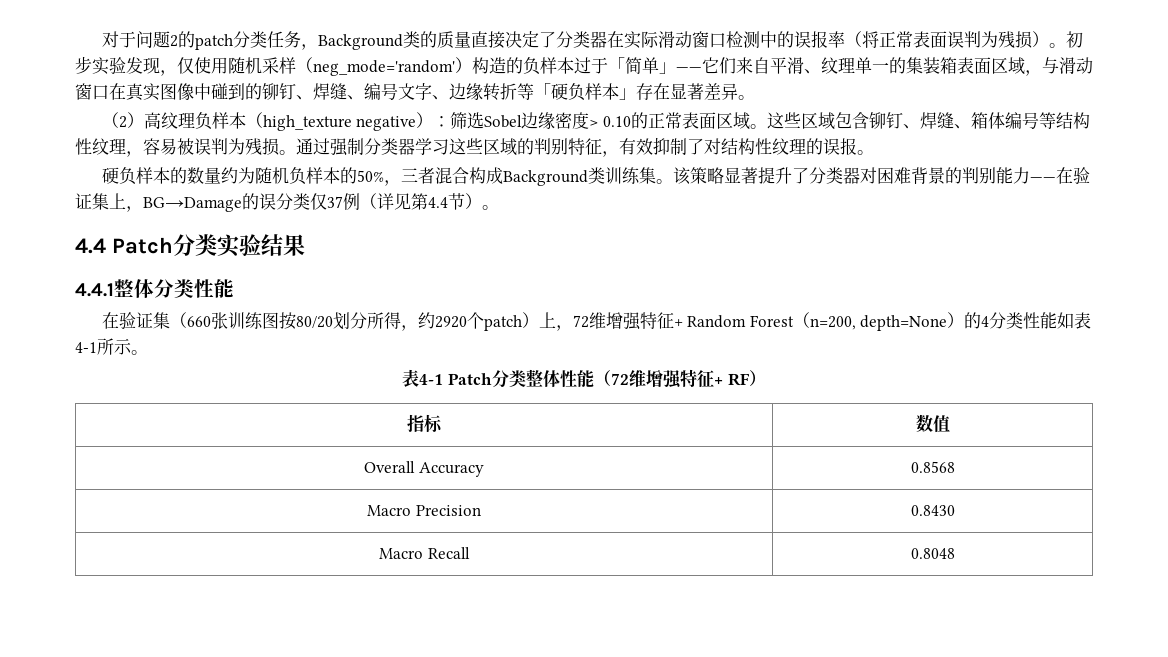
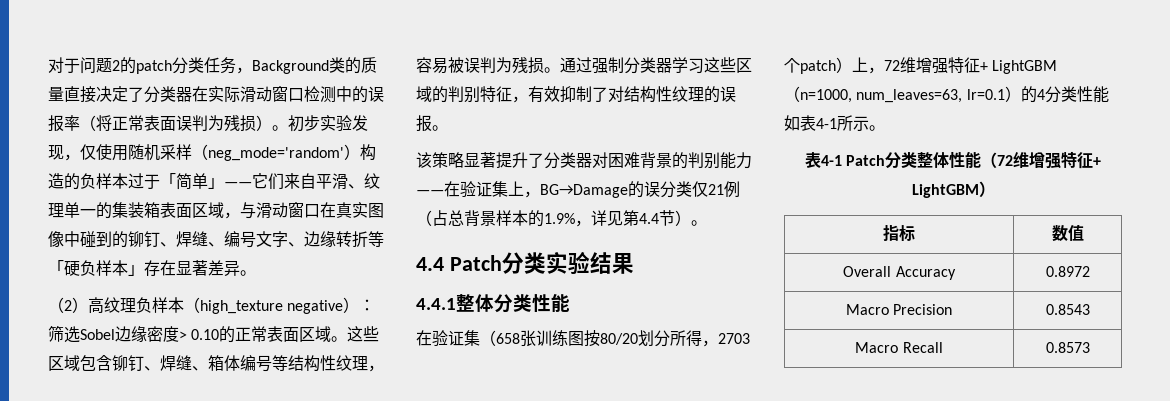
[101,167,673,186] 硬负样本的数量约为随机负样本的50%，三者混合构成Background类训练集。 -> (448, 128) none
[327,193,377,210] 37例（ -> [708,181,740,198] [416,210,591,227] 21例（占总背景样本的1.9%，
[186,316,211,327] 660 -> [496,333,520,344] 658
[417,312,467,329] 约2920 -> [718,333,750,344] 2703
[687,312,948,331] Random Forest（n=200, depth=None -> [992,60,1058,74] [784,86,1005,103] LightGBM（n=1000, num_leaves=63, lr=0.1
[727,373,750,386] RF -> [911,184,979,198] LightGBM
[910,461,955,473] 0.8568 -> [1045,266,1090,277] 0.8972
[910,505,955,516] 0.8430 -> [1045,304,1090,315] 0.8543
[910,548,955,559] 0.8048 -> [1045,342,1090,353] 0.8573

